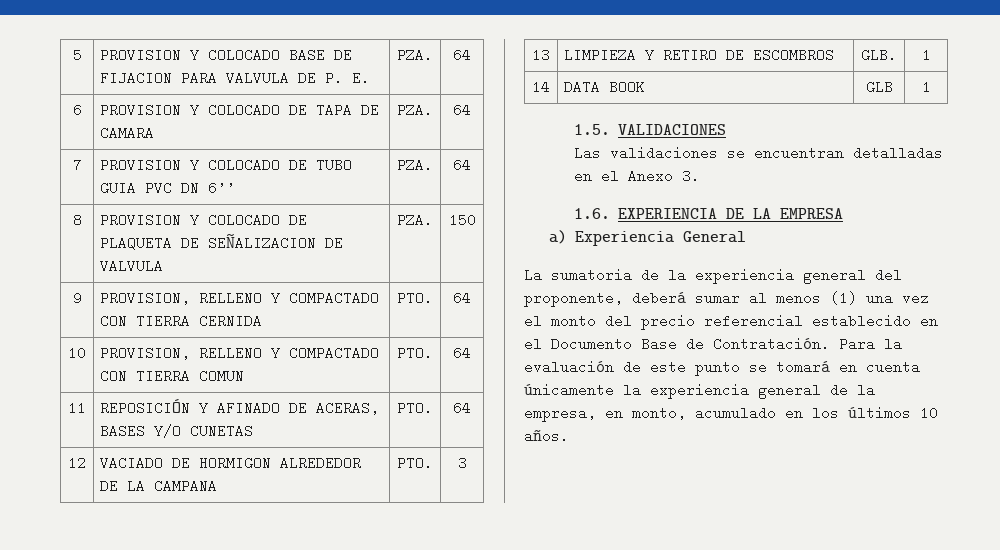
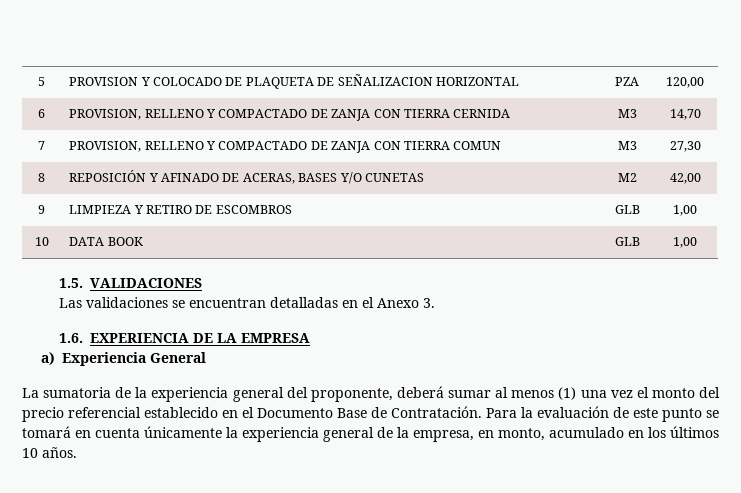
[100,48,353,62] [100,71,371,85] [397,48,433,62] [453,48,471,62] [72,103,82,117] [100,103,380,117] [100,126,155,140] [397,103,433,117] [453,103,471,117] [72,158,82,172] [100,158,353,172] [100,181,236,195] [397,158,433,172] [453,158,471,172] [72,213,82,227] | PROVISION Y COLOCADO BASE DE FIJACION PARA VALVULA DE P. E. | PZA. | 64 // 6 | PROVISION Y COLOCADO DE TAPA DE CAMARA | PZA. | 64 // 7 | PROVISION Y COLOCADO DE TUBO GUIA PVC DN 6’’ | PZA. | 64 // 8 -> (45, 81) none
[325,236,344,250] [100,259,164,273] [397,213,433,227] [448,213,476,227] [72,291,82,305] [100,291,380,305] DE VALVULA | PZA. | 150 // 9 | PROVISION, RELLENO Y COMPACTADO -> [435,77,519,86] [615,77,639,86] [666,77,704,88] [38,109,45,118] [69,109,371,121] HORIZONTAL | PZA | 120,00 // 6 | PROVISION, RELLENO Y COMPACTADO DE ZANJA
[397,291,433,305] [453,291,471,305] [68,346,86,360] [100,346,380,360] PTO. | 64 // 10 | PROVISION, RELLENO Y COMPACTADO -> [617,109,637,118] [669,109,701,120] [38,141,45,150] [69,141,371,153] M3 | 14,70 // 7 | PROVISION, RELLENO Y COMPACTADO DE ZANJA
[397,346,433,360] [453,346,471,360] [68,401,86,415] PTO. | 64 // 11 -> [617,141,637,150] [669,141,701,152] [38,173,45,182] M3 | 27,30 // 8
[397,401,433,415] [453,401,471,415] [68,456,86,470] [100,456,362,470] [100,479,218,493] [397,456,433,470] [457,456,467,470] [532,48,550,62] PTO. | 64 // 12 | VACIADO DE HORMIGON ALREDEDOR DE LA CAMPANA | PTO. | 3 // 13 -> [617,173,637,182] [669,173,701,184] [38,205,45,214] M2 | 42,00 // 9
[861,48,897,62] [921,48,931,62] [532,80,550,94] GLB. | 1 // 14 -> [614,205,640,214] [673,205,697,216] [34,237,49,246] GLB | 1,00 // 10
[921,80,931,94] 1 -> [673,237,697,248] 1,00

